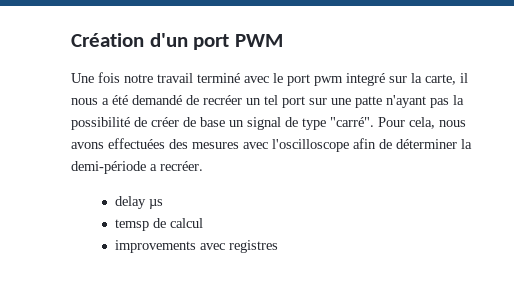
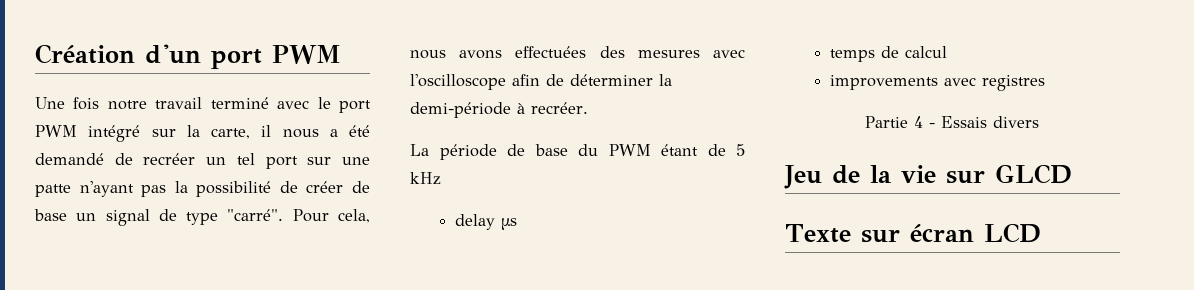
[314,73,385,86] pwm integré -> [35,125,141,142] PWM intégré
[150,164,157,171] a -> [517,103,525,114] à
(203, 166) none -> [410,144,745,160] [410,172,441,185] // La période de base du PWM étant de 5 kHz
[114,219,149,231] temsp -> [829,49,875,62] temps
(278, 246) none -> [865,116,1040,128] [784,164,1072,189] [785,223,1041,243] // Partie 4 - Essais divers // Jeu de la vie sur GLCD // Texte sur écran LCD

